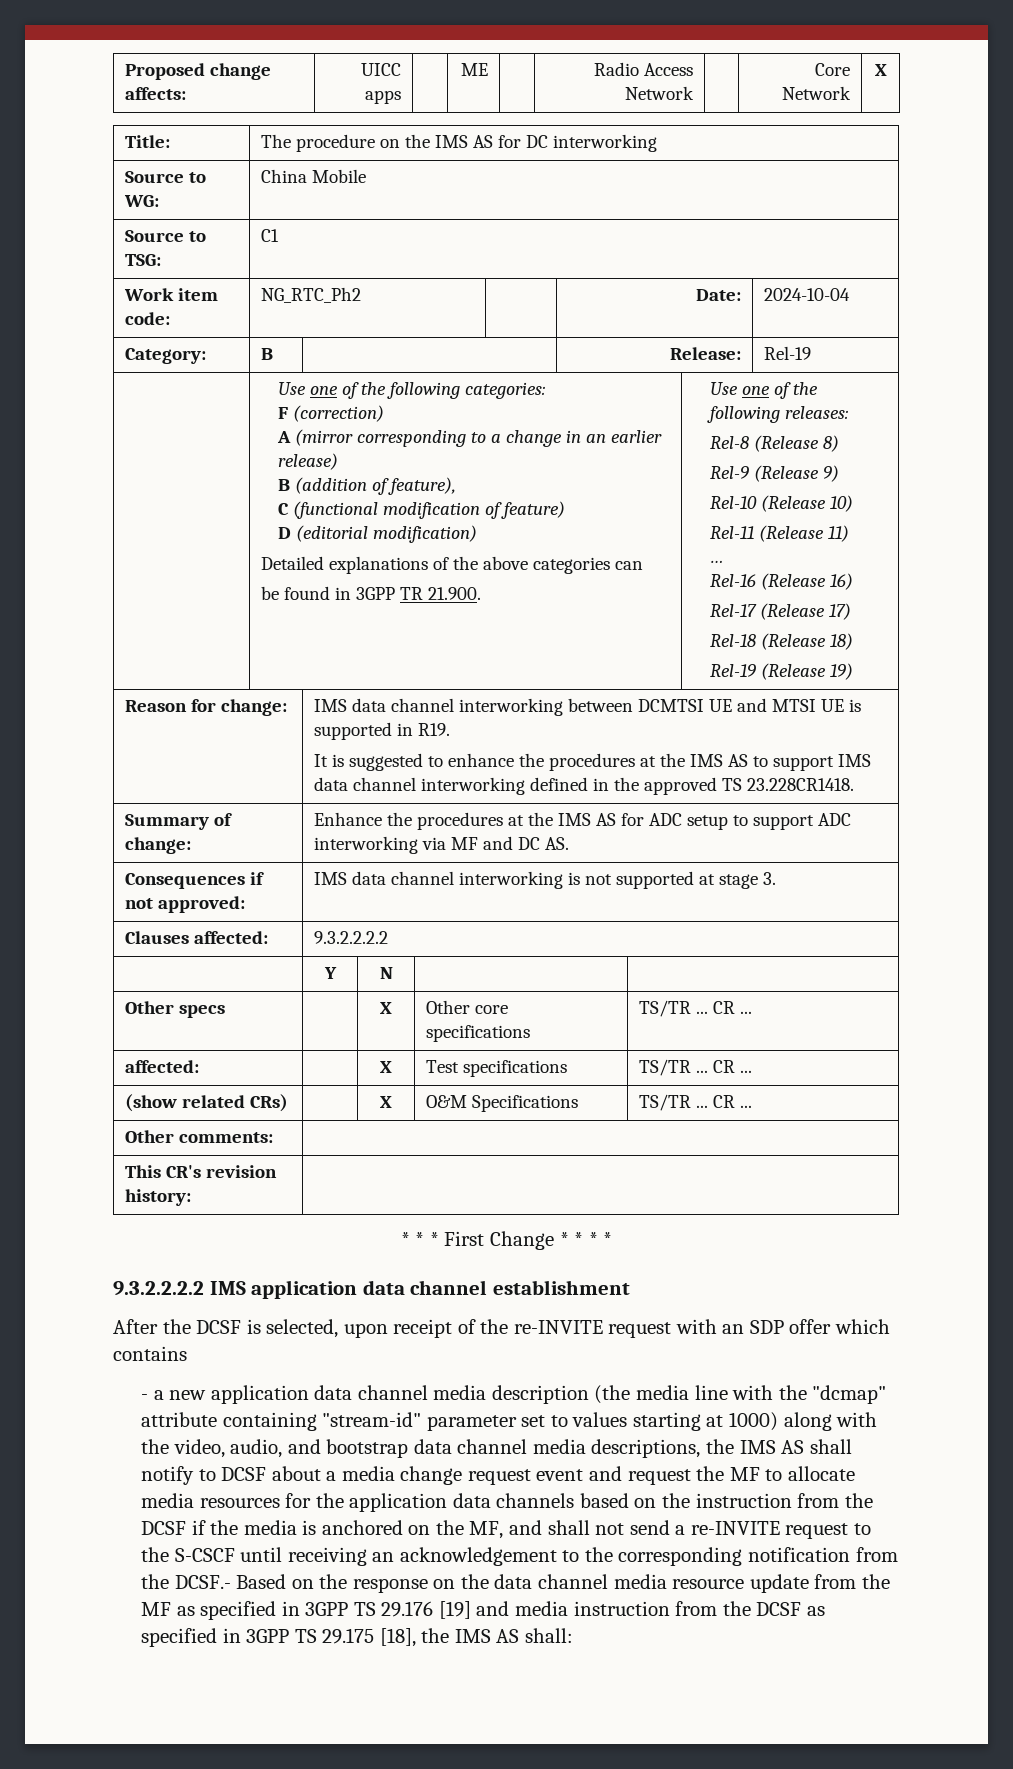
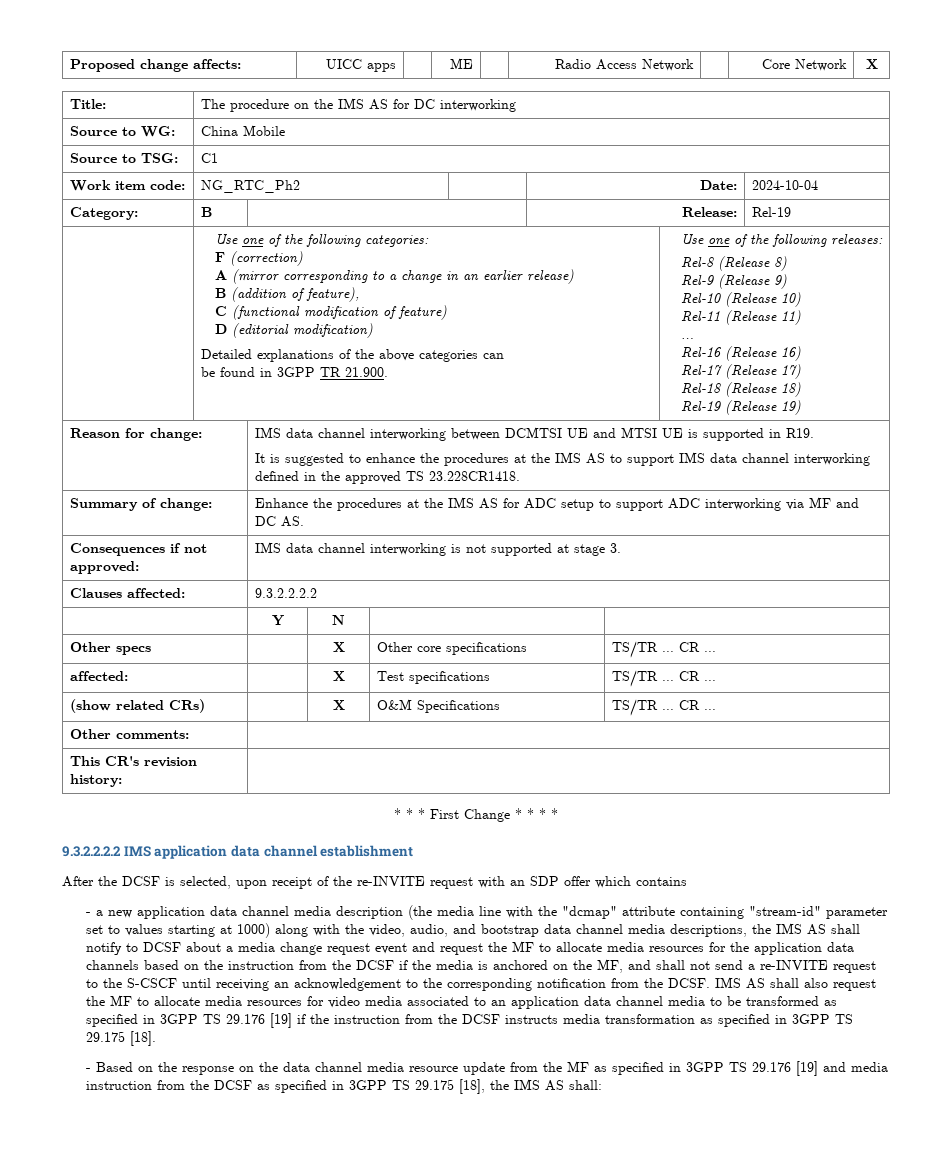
[174,1575,231,1589] DCSF.- -> [668,977,877,991] [86,995,838,1009] [86,1013,854,1028] [86,1031,157,1046] [86,1068,92,1072] DCSF. IMS AS shall also request the MF to allocate media resources for video media associated to an application data channel media to be transformed as specified in 3GPP TS 29.176 [19] if the instruction from the DCSF instructs media transformation as specified in 3GPP TS 29.175 [18]. // -

